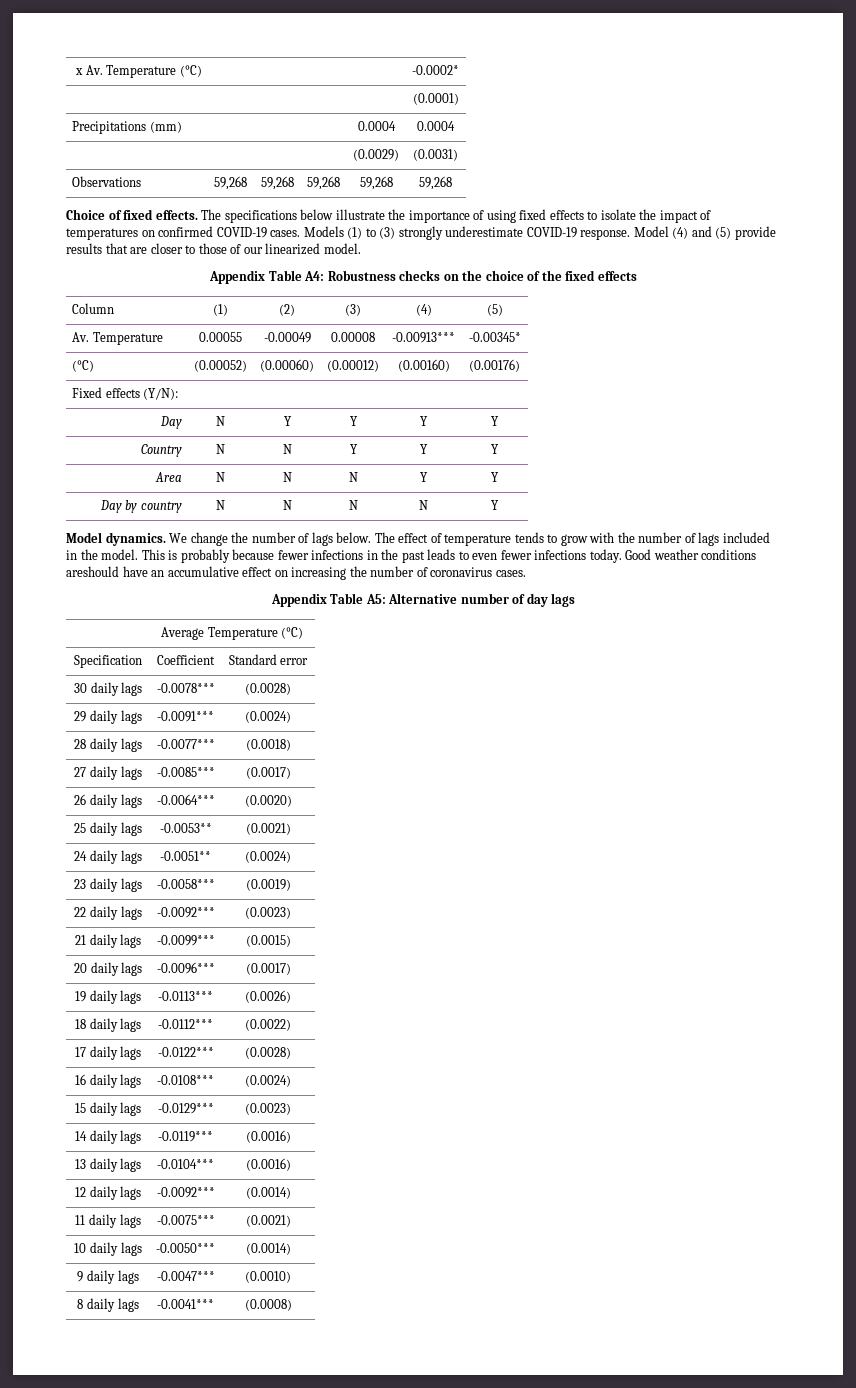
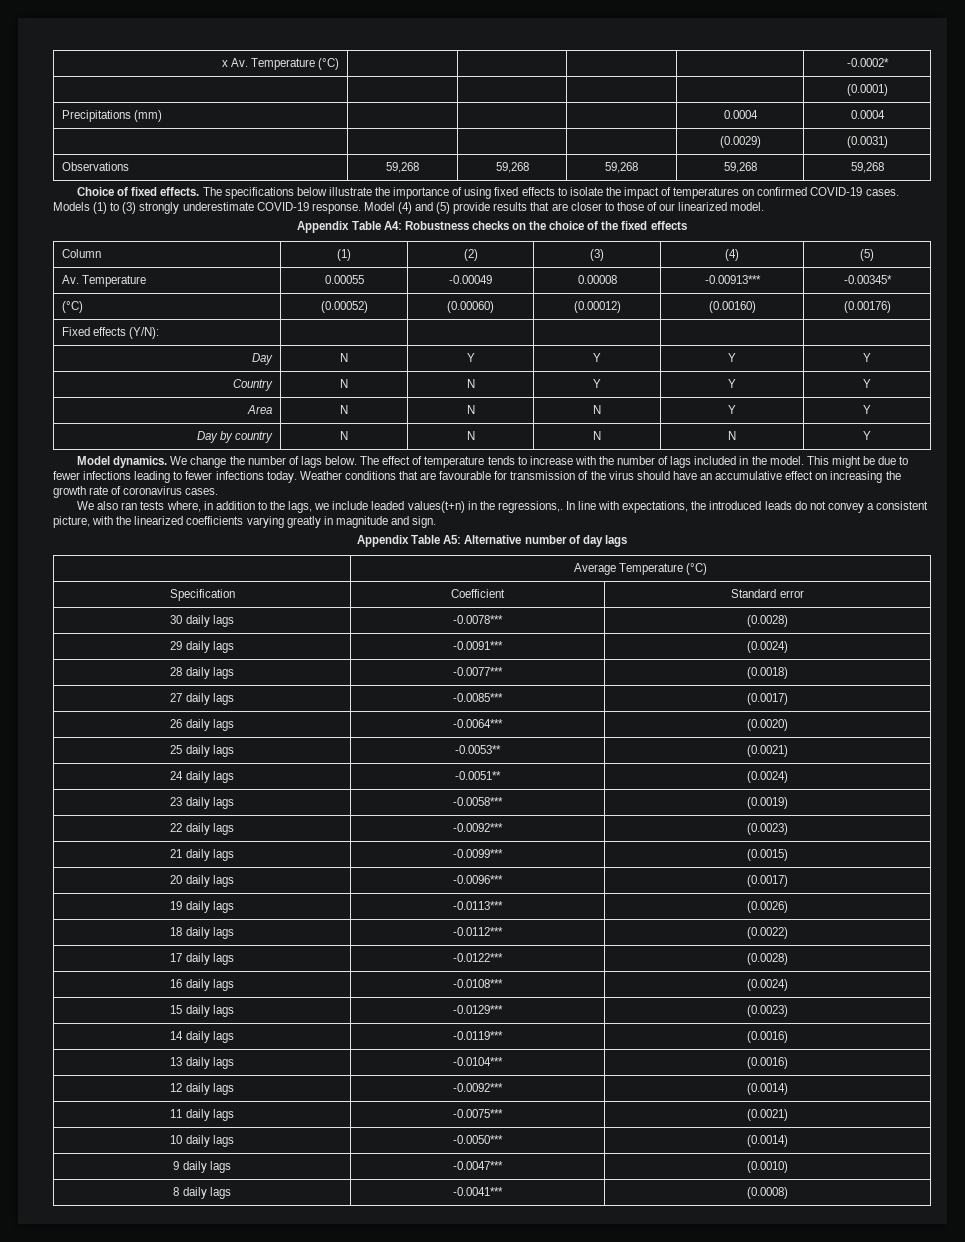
[560,534,588,546] grow -> [529,456,573,465] increase
[168,549,757,563] [66,566,119,577] is probably because fewer infections in the past leads to even fewer infections today. Good weather conditions areshould -> [831,456,909,468] [53,471,670,483] might be due to fewer infections leading to fewer infections today. Weather conditions that are favourable for transmission of the virus should
[370,566,415,577] number -> [53,486,109,498] growth rate
(526, 573) none -> [77,501,929,513] [53,516,437,528] // We also ran tests where, in addition to the lags, we include leaded values(t+n) in the regressions,. In line with expectations, the introduced leads do not convey a consistent picture, with the linearized coefficients varying greatly in magnitude and sign.

